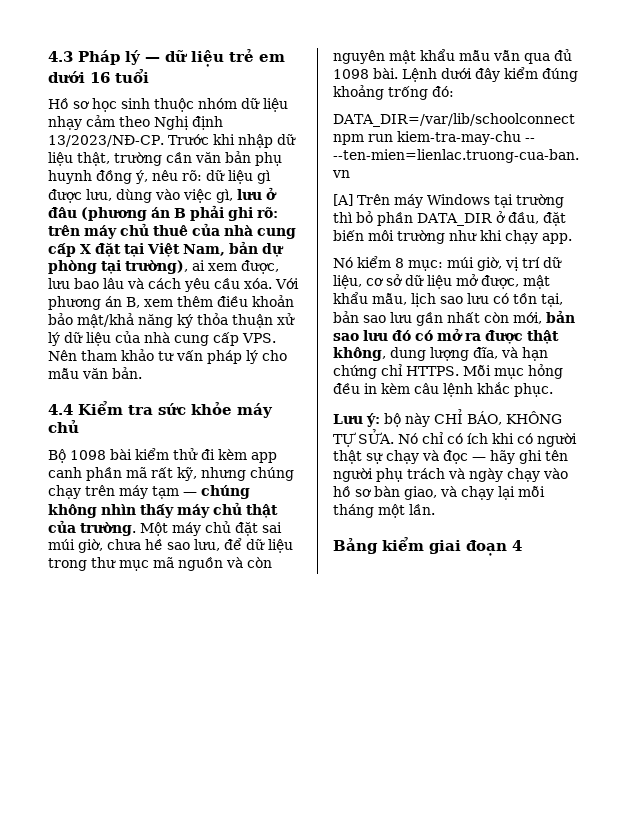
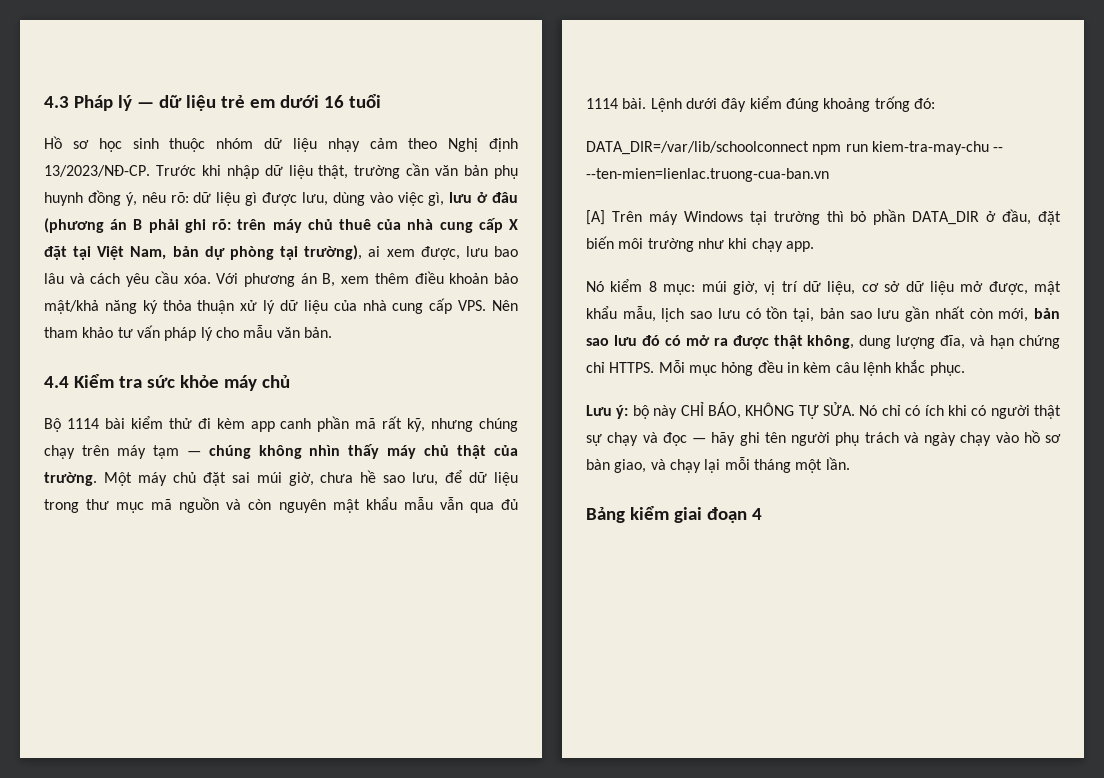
[70,450,106,460] 1098 -> [66,418,99,429] 1114
[333,69,369,79] 1098 -> [586,98,618,109] 1114

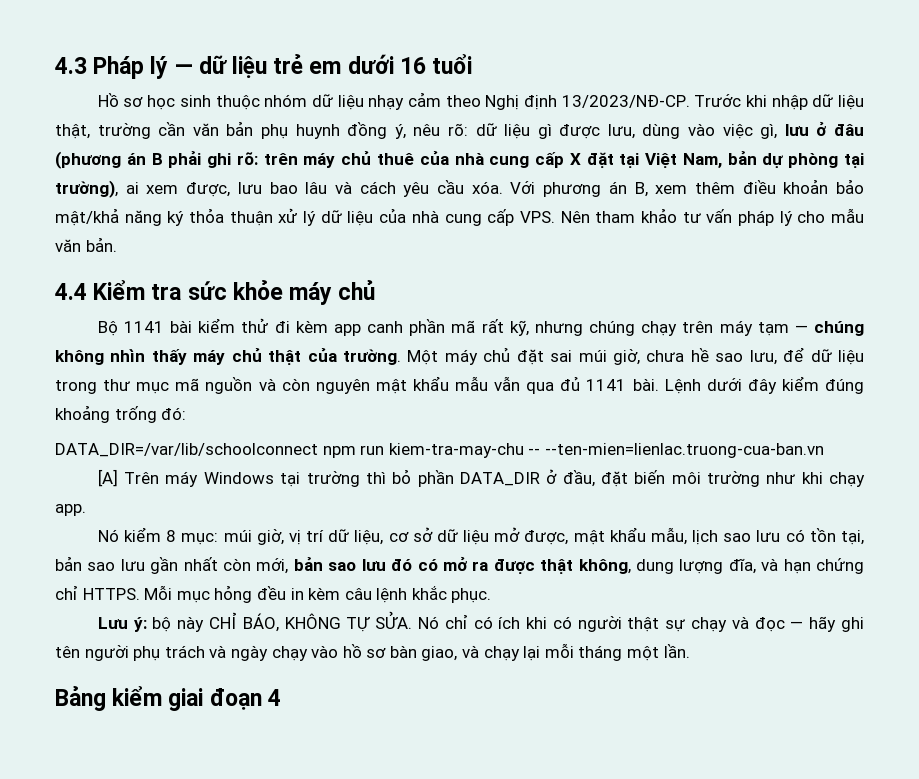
[66,418,99,429] 1114 -> [123,321,164,333] 1141
[586,98,618,109] 1114 -> [586,379,627,391] 1141

